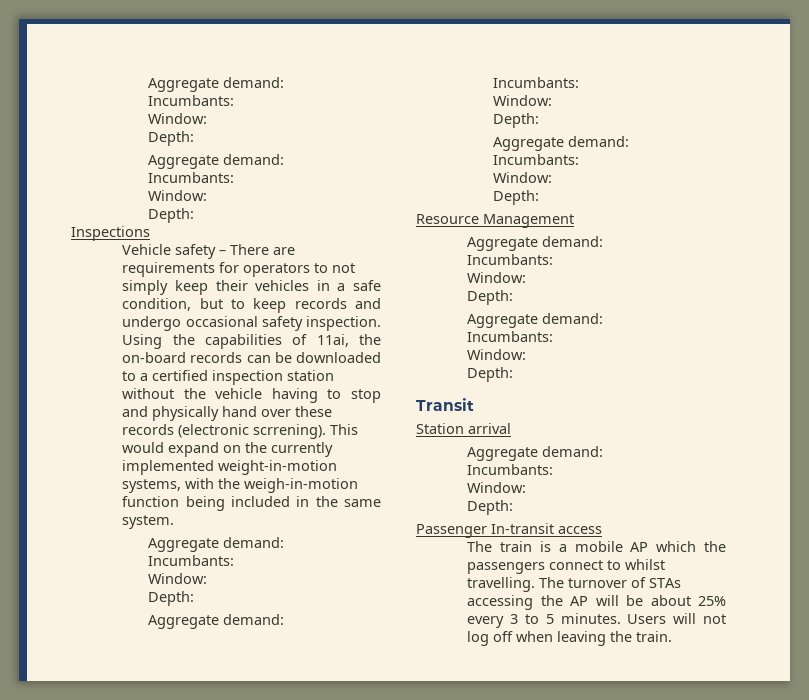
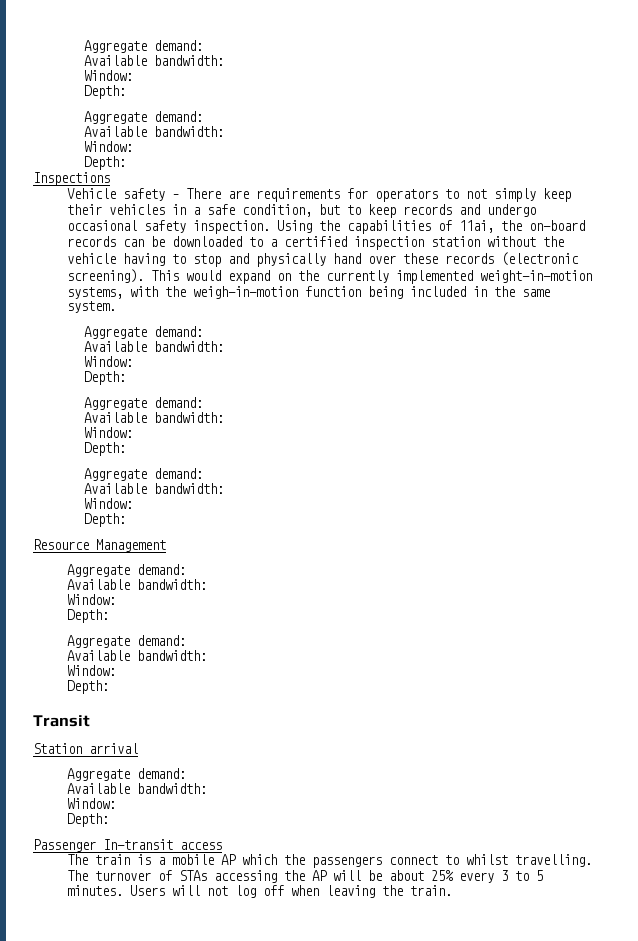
[147,77,284,92] [147,95,234,106] [147,113,207,124] [147,131,194,146] [147,154,284,169] [147,172,234,183] Aggregate demand: // Incumbants: // Window: // Depth: // Aggregate demand: // Incumbants: -> [83,40,203,53] [83,55,224,66] [83,70,133,81] [83,85,126,99] [83,111,203,124] [83,126,224,137] Aggregate demand: // Available bandwidth: // Window: // Depth: // Aggregate demand: // Available bandwidth:
[253,424,327,439] scrrening). -> [66,269,144,283] screening).
[147,555,234,566] [147,573,207,584] [147,591,194,606] [147,614,284,629] [492,77,579,88] [492,95,552,106] [492,113,539,128] [492,136,629,151] [492,154,579,165] Incumbants: // Window: // Depth: // Aggregate demand: // Incumbants: // Window: // Depth: // Aggregate demand: // Incumbants: -> [83,341,224,352] [83,356,133,367] [83,371,126,385] [83,397,203,410] [83,412,224,423] [83,427,133,438] [83,442,126,456] [83,468,203,481] [83,483,224,494] Available bandwidth: // Window: // Depth: // Aggregate demand: // Available bandwidth: // Window: // Depth: // Aggregate demand: // Available bandwidth:
[467,254,554,265] [467,272,527,283] [467,290,514,305] [467,313,604,328] [467,331,554,342] Incumbants: // Window: // Depth: // Aggregate demand: // Incumbants: -> [66,579,207,590] [66,594,116,605] [66,609,109,623] [66,635,186,648] [66,650,207,661] Available bandwidth: // Window: // Depth: // Aggregate demand: // Available bandwidth:
[467,464,554,475] Incumbants: -> [66,783,207,794] Available bandwidth:

